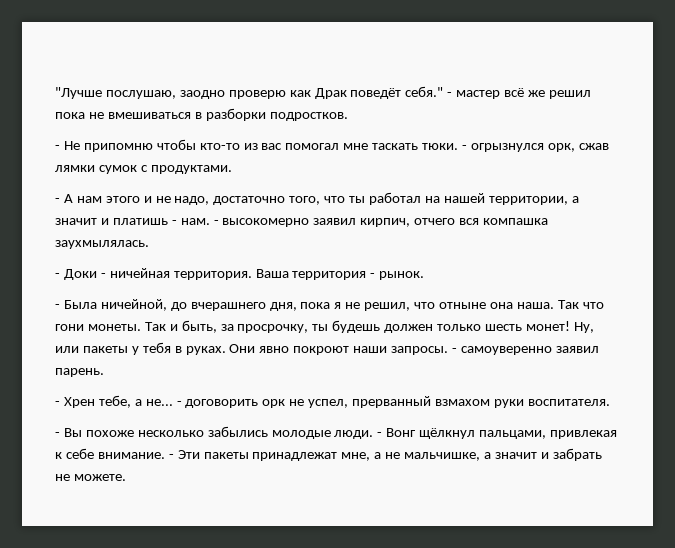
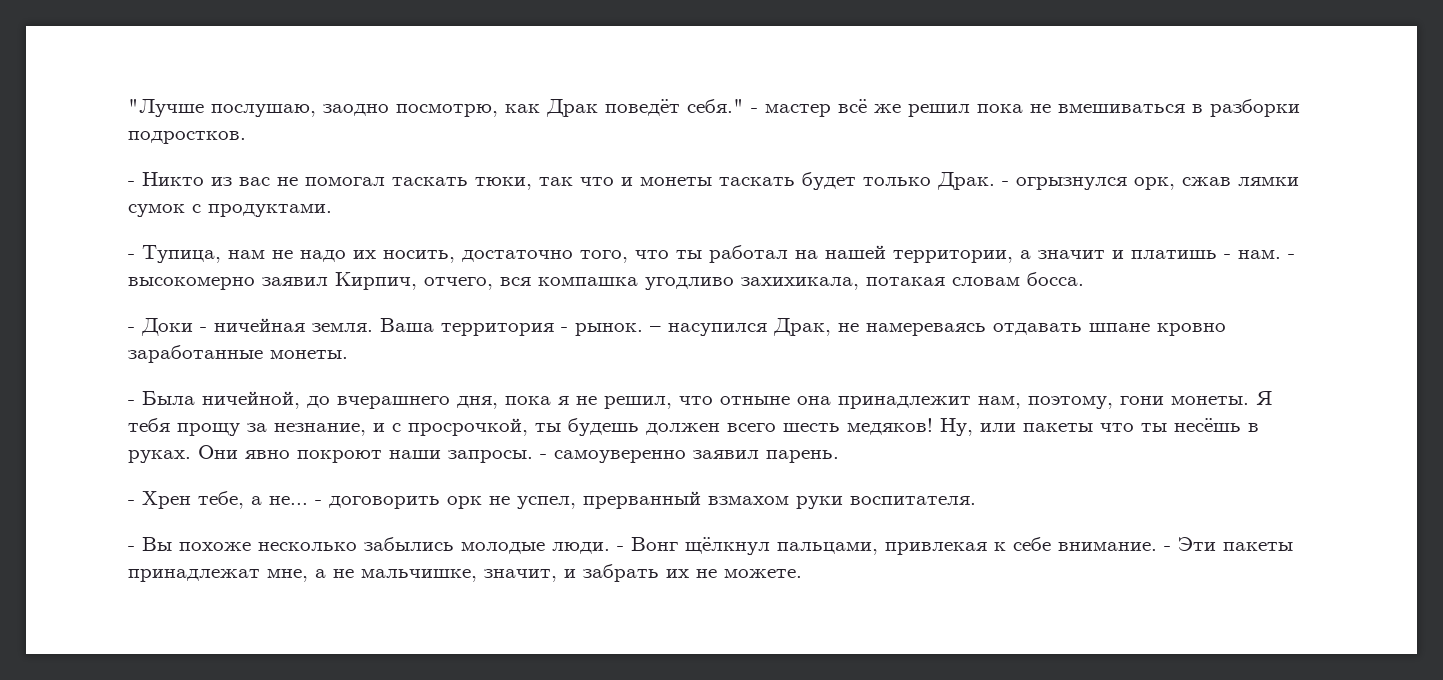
[228,90,286,99] проверю -> [396,104,498,117] посмотрю,
[63,139,459,152] Не припомню чтобы кто-то из вас помогал мне таскать тюки. -> [142,172,995,190] Никто из вас не помогал таскать тюки, так что и монеты таскать будет только Драк.
[63,194,210,205] А нам этого и не надо, -> [142,245,455,263] Тупица, нам не надо их носить,
[360,218,549,227] [55,240,149,249] кирпич, отчего вся компашка заухмылялась. -> [335,272,1084,290] Кирпич, отчего, вся компашка угодливо захихикала, потакая словам босса.
[173,271,252,280] территория. -> [312,323,373,332] земля.
(425, 275) none -> [650,318,1226,336] [128,345,348,363] – насупился Драк, не намереваясь отдавать шпане кровно заработанные монеты.
[516,300,604,309] [55,320,594,333] [55,342,171,355] наша. Так что гони монеты. Так и быть, за просрочку, ты будешь должен только шесть монет! Ну, или пакеты у тебя -> [838,391,1272,409] [128,418,1241,436] принадлежит нам, поэтому, гони монеты. Я тебя прощу за незнание, и с просрочкой, ты будешь должен всего шесть медяков! Ну, или пакеты что ты несёшь
[484,452,537,459] а значит -> [484,569,557,582] значит,
(602, 454) none -> [666,569,689,578] их

